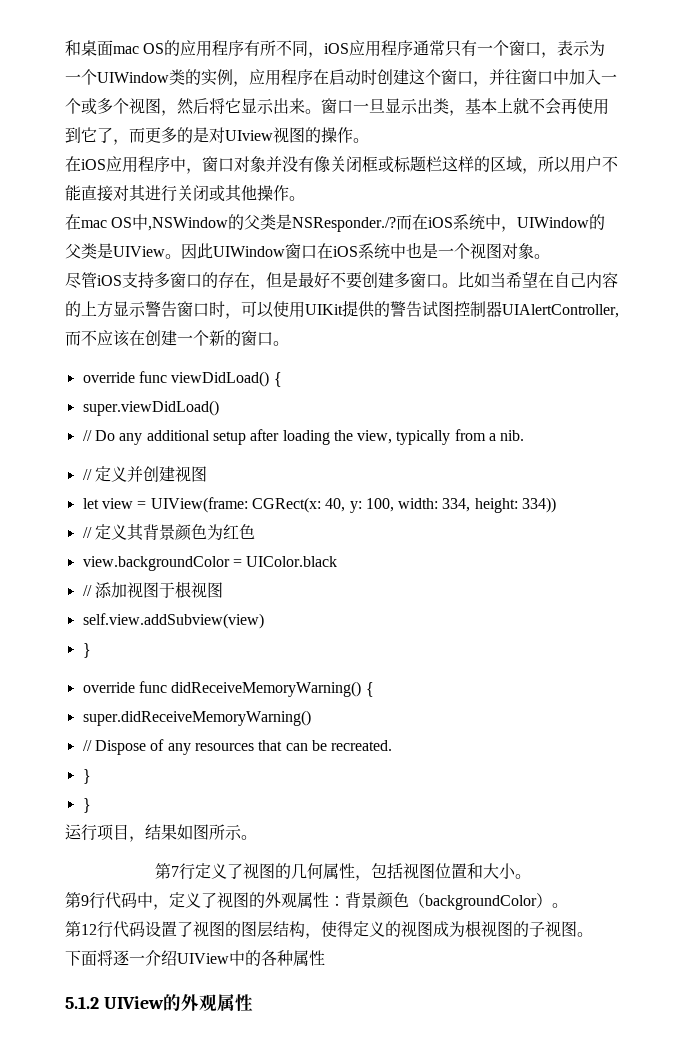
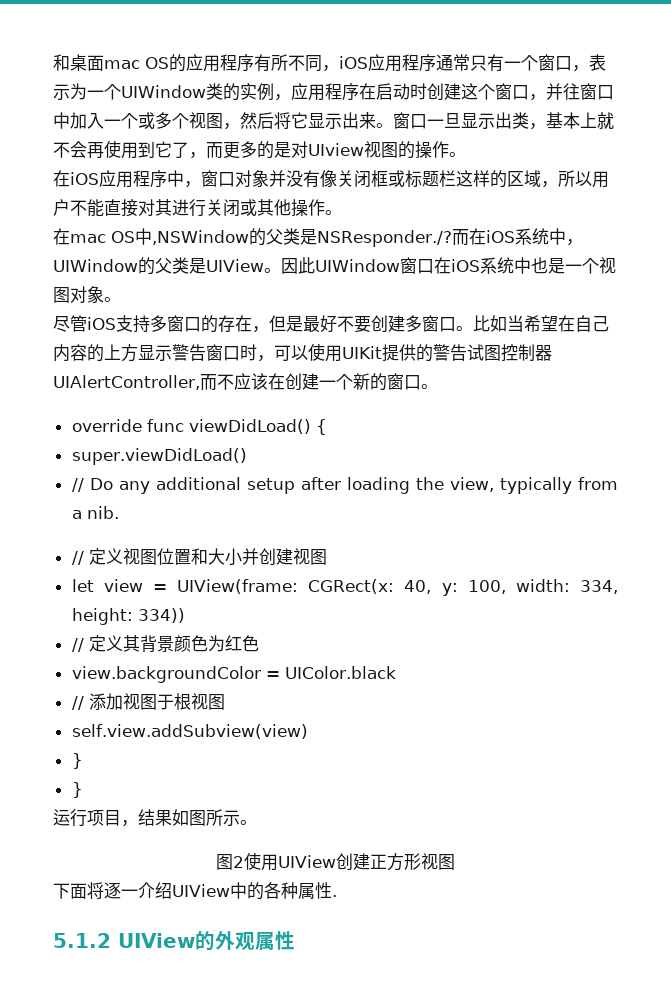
(127, 474) none -> [122,548,242,566] 视图位置和大小
[82,681,374,697] [82,710,311,726] [82,739,393,755] [82,769,91,784] // override func didReceiveMemoryWarning() { // super.didReceiveMemoryWarning() // // Dispose of any resources that can be recreated. // } -> (83, 761) none
[154,863,531,881] [65,892,568,910] [65,920,593,939] 第7行定义了视图的几何属性，包括视图位置和大小。 // 第9行代码中，定义了视图的外观属性：背景颜色（backgroundColor）。 // 第12行代码设置了视图的图层结构，使得定义的视图成为根视图的子视图。 -> [216,852,455,871] 图2使用UIView创建正方形视图
(325, 958) none -> [332,895,337,897] .

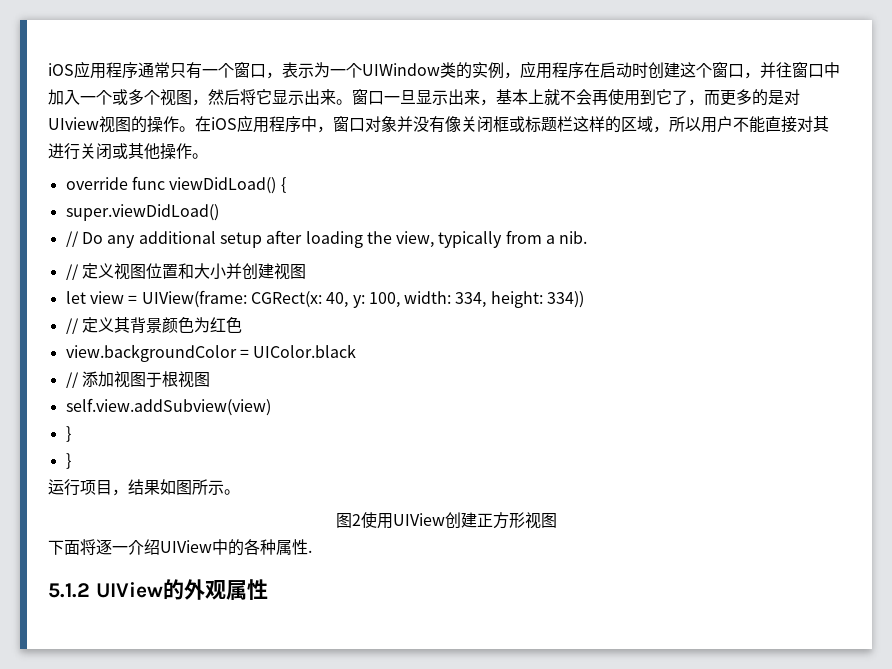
[53,54,339,72] 和桌面mac OS的应用程序有所不同， -> (48, 69) none
[512,112,529,129] 类 -> [464,89,480,105] 来
(466, 154) // -> (195, 129) none
[53,228,583,247] [53,257,616,275] [53,286,121,303] [53,315,609,333] [53,343,552,362] [53,373,438,391] // 在mac OS中,NSWindow的父类是NSResponder./?而在iOS系统中，UIWindow的父类是UIView。因此UIWindow窗口在iOS系统中也是一个视图对象。 // 尽管iOS支持多窗口的存在，但是最好不要创建多窗口。比如当希望在自己内容的上方显示警告窗口时，可以使用UIKit提供的警告试图控制器UIAlertController,而不应该在创建一个新的窗口。 -> (208, 156) none

